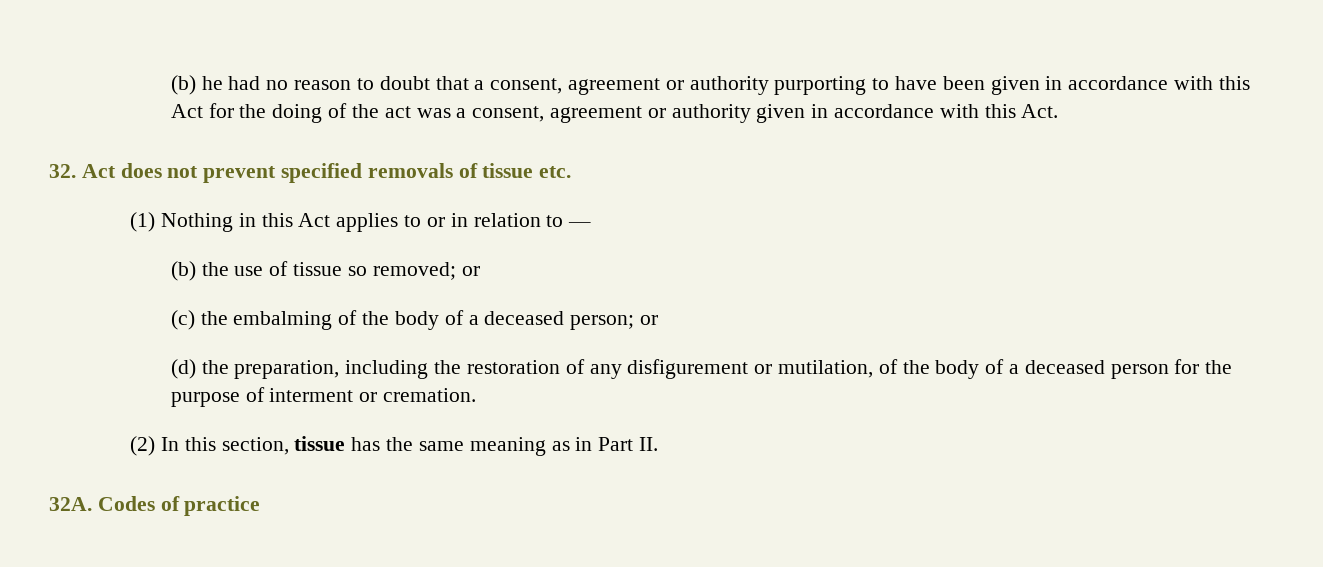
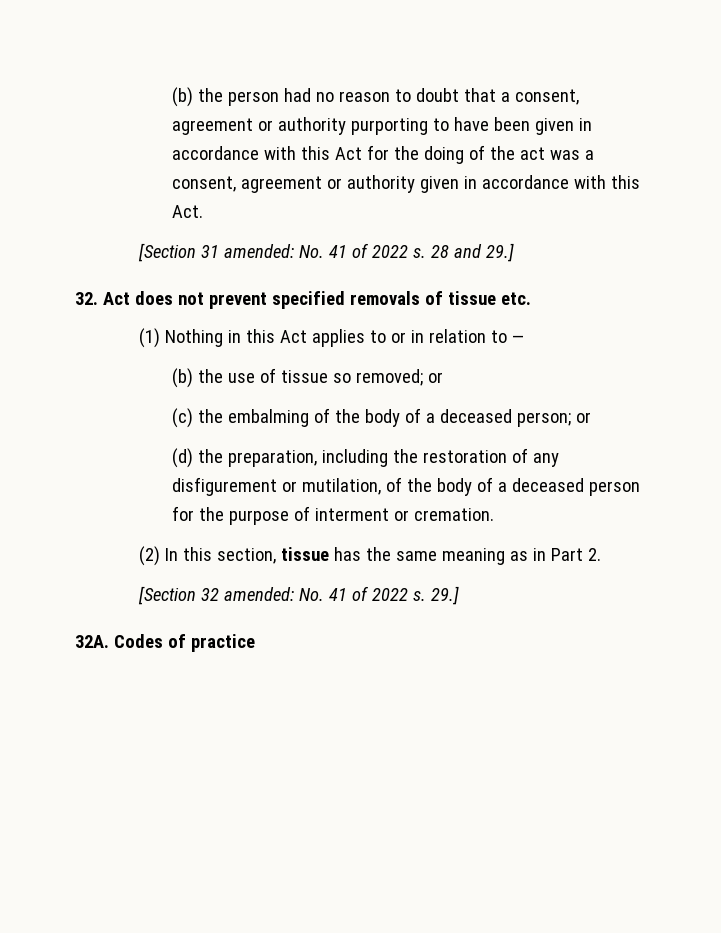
[170,75,223,95] (b) he -> [171,87,279,107] (b) the person
(1059, 111) none -> [138,243,515,262] // [Section 31 amended: No. 41 of 2022 s. 28 and 29.]
[638,437,658,451] II. -> [588,548,602,561] [138,586,460,605] 2. // [Section 32 amended: No. 41 of 2022 s. 29.]

